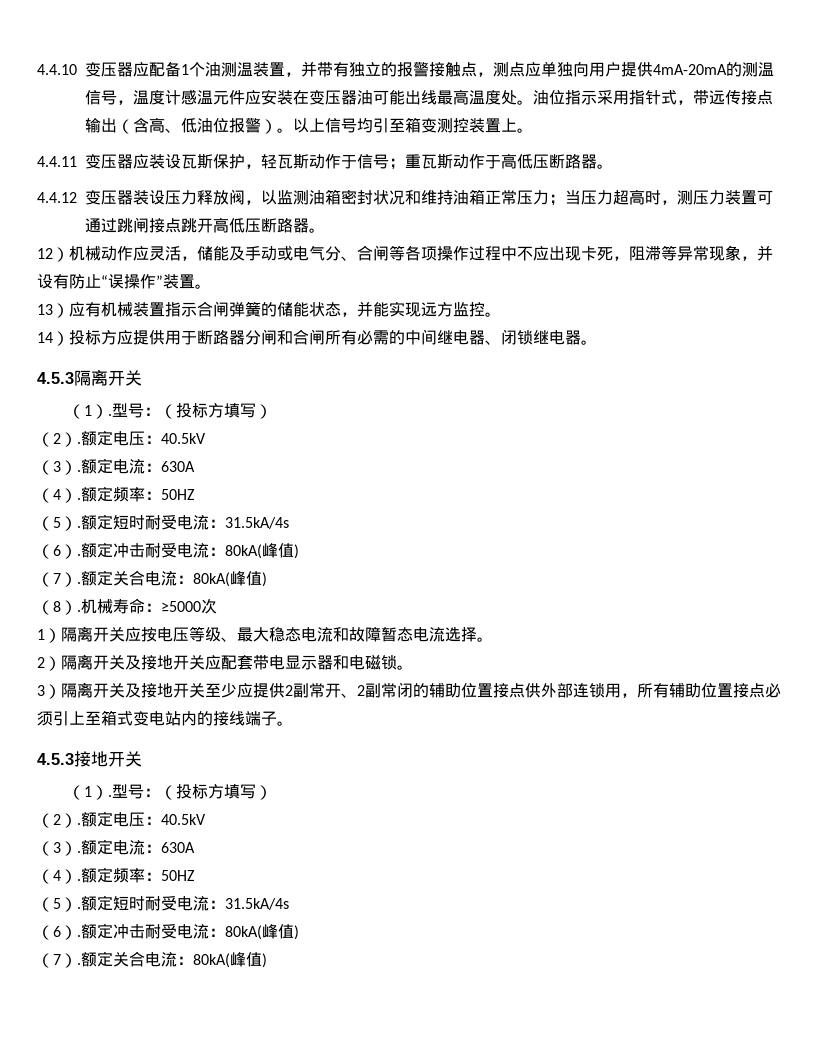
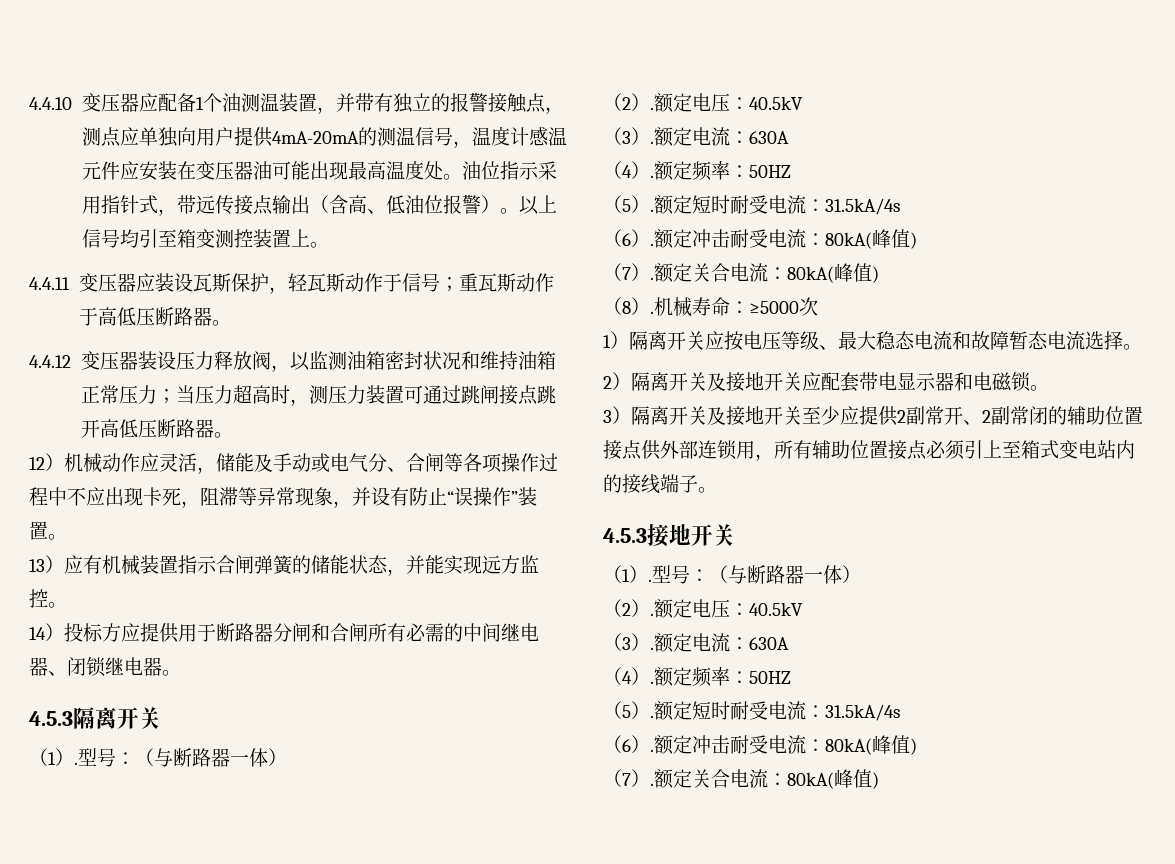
[421,90,437,105] 线 -> [328,161,348,180] 现
[176,403,257,418] 投标方填写 -> [154,748,268,767] 与断路器一体
[176,784,257,799] 投标方填写 -> [728,565,842,584] 与断路器一体

